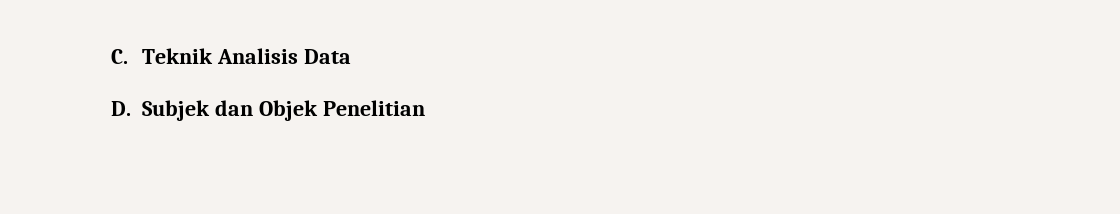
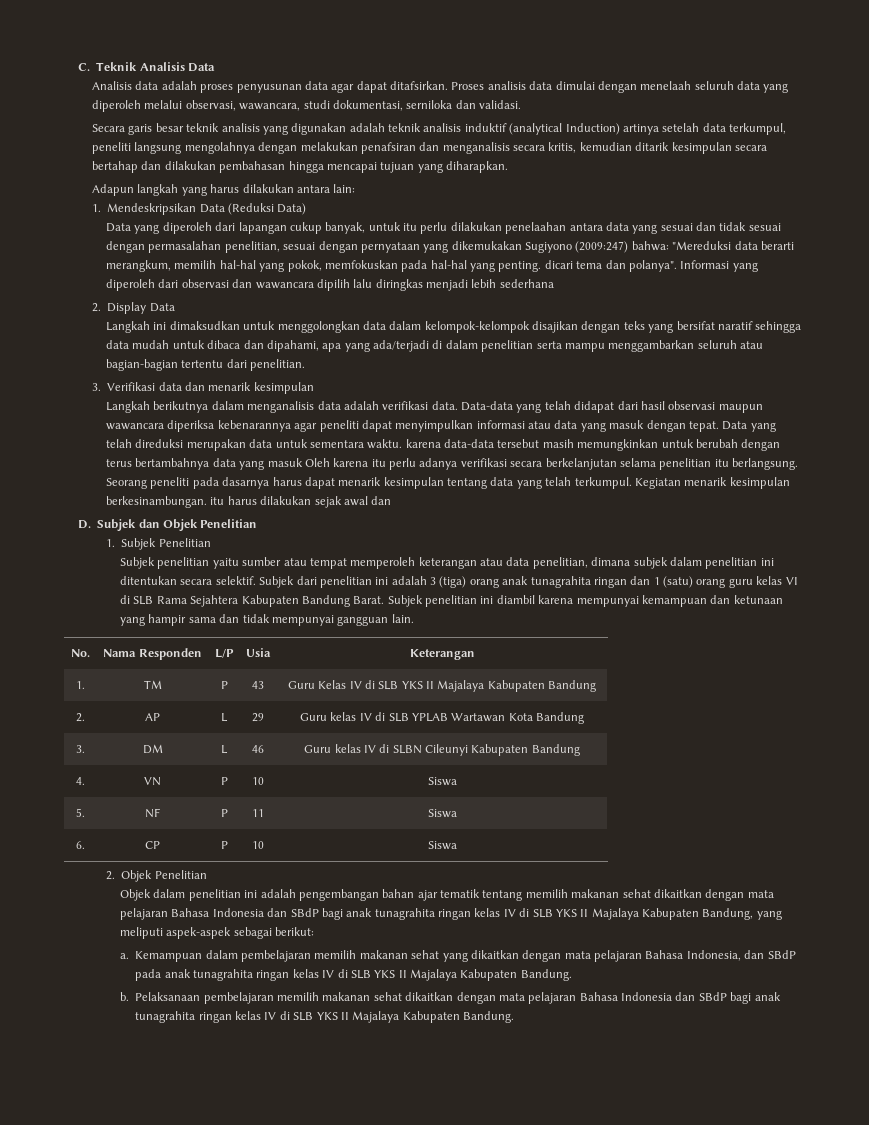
(351, 56) none -> [92,81,789,93] [92,100,522,112] [92,123,787,135] [92,142,767,154] [92,161,509,173] [92,184,356,196] [92,203,307,215] [106,222,781,234] [106,241,794,253] [106,260,758,272] [106,279,554,291] [92,302,175,314] [106,321,802,333] [106,340,764,352] [106,359,306,371] [92,382,314,394] [106,401,763,413] [106,420,776,432] [106,439,781,451] [106,458,799,470] [106,477,790,489] [106,496,392,508] // Analisis data adalah proses penyusunan data agar dapat ditafsirkan. Proses analisis data dimulai dengan menelaah seluruh data yang diperoleh melalui observasi, wawancara, studi dokumentasi, serniloka dan validasi. // Secara garis besar teknik analisis yang digunakan adalah teknik analisis induktif (analytical Induction) artinya setelah data terkumpul, peneliti langsung mengolahnya dengan melakukan penafsiran dan menganalisis secara kritis, kemudian ditarik kesimpulan secara bertahap dan dilakukan pembahasan hingga mencapai tujuan yang diharapkan. // Adapun langkah yang harus dilakukan antara lain: // 1. Mendeskripsikan Data (Reduksi Data) // Data yang diperoleh dari lapangan cukup banyak, untuk itu perlu dilakukan penelaahan antara data yang sesuai dan tidak sesuai dengan permasalahan penelitian, sesuai dengan pernyataan yang dikemukakan Sugiyono (2009:247) bahwa: "Mereduksi data berarti merangkum, memilih hal-hal yang pokok, memfokuskan pada hal-hal yang penting. dicari tema dan polanya". Informasi yang diperoleh dari observasi dan wawancara dipilih lalu diringkas menjadi lebih sederhana // 2. Display Data // Langkah ini dimaksudkan untuk menggolongkan data dalam kelompok-kelompok disajikan dengan teks yang bersifat naratif sehingga data mudah untuk dibaca dan dipahami, apa yang ada/terjadi di dalam penelitian serta mampu menggambarkan seluruh atau bagian-bagian tertentu dari penelitian. // 3. Verifikasi data dan menarik kesimpulan // Langkah berikutnya dalam menganalisis data adalah verifikasi data. Data-data yang telah didapat dari hasil observasi maupun wawancara diperiksa kebenarannya agar peneliti dapat menyimpulkan informasi atau data yang masuk dengan tepat. Data yang telah direduksi merupakan data untuk sementara waktu. karena data-data tersebut masih memungkinkan untuk berubah dengan terus bertambahnya data yang masuk Oleh karena itu perlu adanya verifikasi secara berkelanjutan selama penelitian itu berlangsung. Seorang peneliti pada dasarnya harus dapat menarik kesimpulan tentang data yang telah terkumpul. Kegiatan menarik kesimpulan berkesinambungan. itu harus dilakukan sejak awal dan
(426, 108) none -> [106,538,211,550] [120,557,774,569] [120,576,798,588] [120,595,783,607] [120,614,414,626] [71,649,90,657] [103,648,202,660] [215,649,234,658] [246,648,271,657] [409,649,475,660] [76,681,85,689] [143,680,162,689] [220,681,228,689] [252,681,264,689] [287,680,597,692] [76,713,85,722] [145,713,160,721] [221,713,228,722] [252,713,264,722] [300,712,584,724] [76,745,85,753] [142,744,163,754] [221,745,228,754] [252,745,264,753] [304,744,580,756] [76,777,85,785] [144,777,161,786] [220,777,228,785] [252,777,264,785] [427,777,457,786] [76,808,85,817] [145,808,160,818] [220,809,228,817] [252,809,264,817] [427,809,457,818] [76,841,85,849] [145,841,160,849] [220,841,228,849] [252,841,264,849] [427,841,457,850] [106,870,207,882] [120,889,774,901] [120,908,782,920] [120,927,315,939] [120,950,796,962] [135,969,572,981] [120,992,781,1004] [135,1011,515,1023] // 1. Subjek Penelitian // Subjek penelitian yaitu sumber atau tempat memperoleh keterangan atau data penelitian, dimana subjek dalam penelitian ini ditentukan secara selektif. Subjek dari penelitian ini adalah 3 (tiga) orang anak tunagrahita ringan dan 1 (satu) orang guru kelas VI di SLB Rama Sejahtera Kabupaten Bandung Barat. Subjek penelitian ini diambil karena mempunyai kemampuan dan ketunaan yang hampir sama dan tidak mempunyai gangguan lain. // No. | Nama Responden | L/P | Usia | Keterangan // 1. | TM | P | 43 | Guru Kelas IV di SLB YKS II Majalaya Kabupaten Bandung // 2. | AP | L | 29 | Guru kelas IV di SLB YPLAB Wartawan Kota Bandung // 3. | DM | L | 46 | Guru kelas IV di SLBN Cileunyi Kabupaten Bandung // 4. | VN | P | 10 | Siswa // 5. | NF | P | 11 | Siswa // 6. | CP | P | 10 | Siswa // 2. Objek Penelitian // Objek dalam penelitian ini adalah pengembangan bahan ajar tematik tentang memilih makanan sehat dikaitkan dengan mata pelajaran Bahasa Indonesia dan SBdP bagi anak tunagrahita ringan kelas IV di SLB YKS II Majalaya Kabupaten Bandung, yang meliputi aspek-aspek sebagai berikut: // a. Kemampuan dalam pembelajaran memilih makanan sehat yang dikaitkan dengan mata pelajaran Bahasa Indonesia, dan SBdP pada anak tunagrahita ringan kelas IV di SLB YKS II Majalaya Kabupaten Bandung. // b. Pelaksanaan pembelajaran memilih makanan sehat dikaitkan dengan mata pelajaran Bahasa Indonesia dan SBdP bagi anak tunagrahita ringan kelas IV di SLB YKS II Majalaya Kabupaten Bandung.

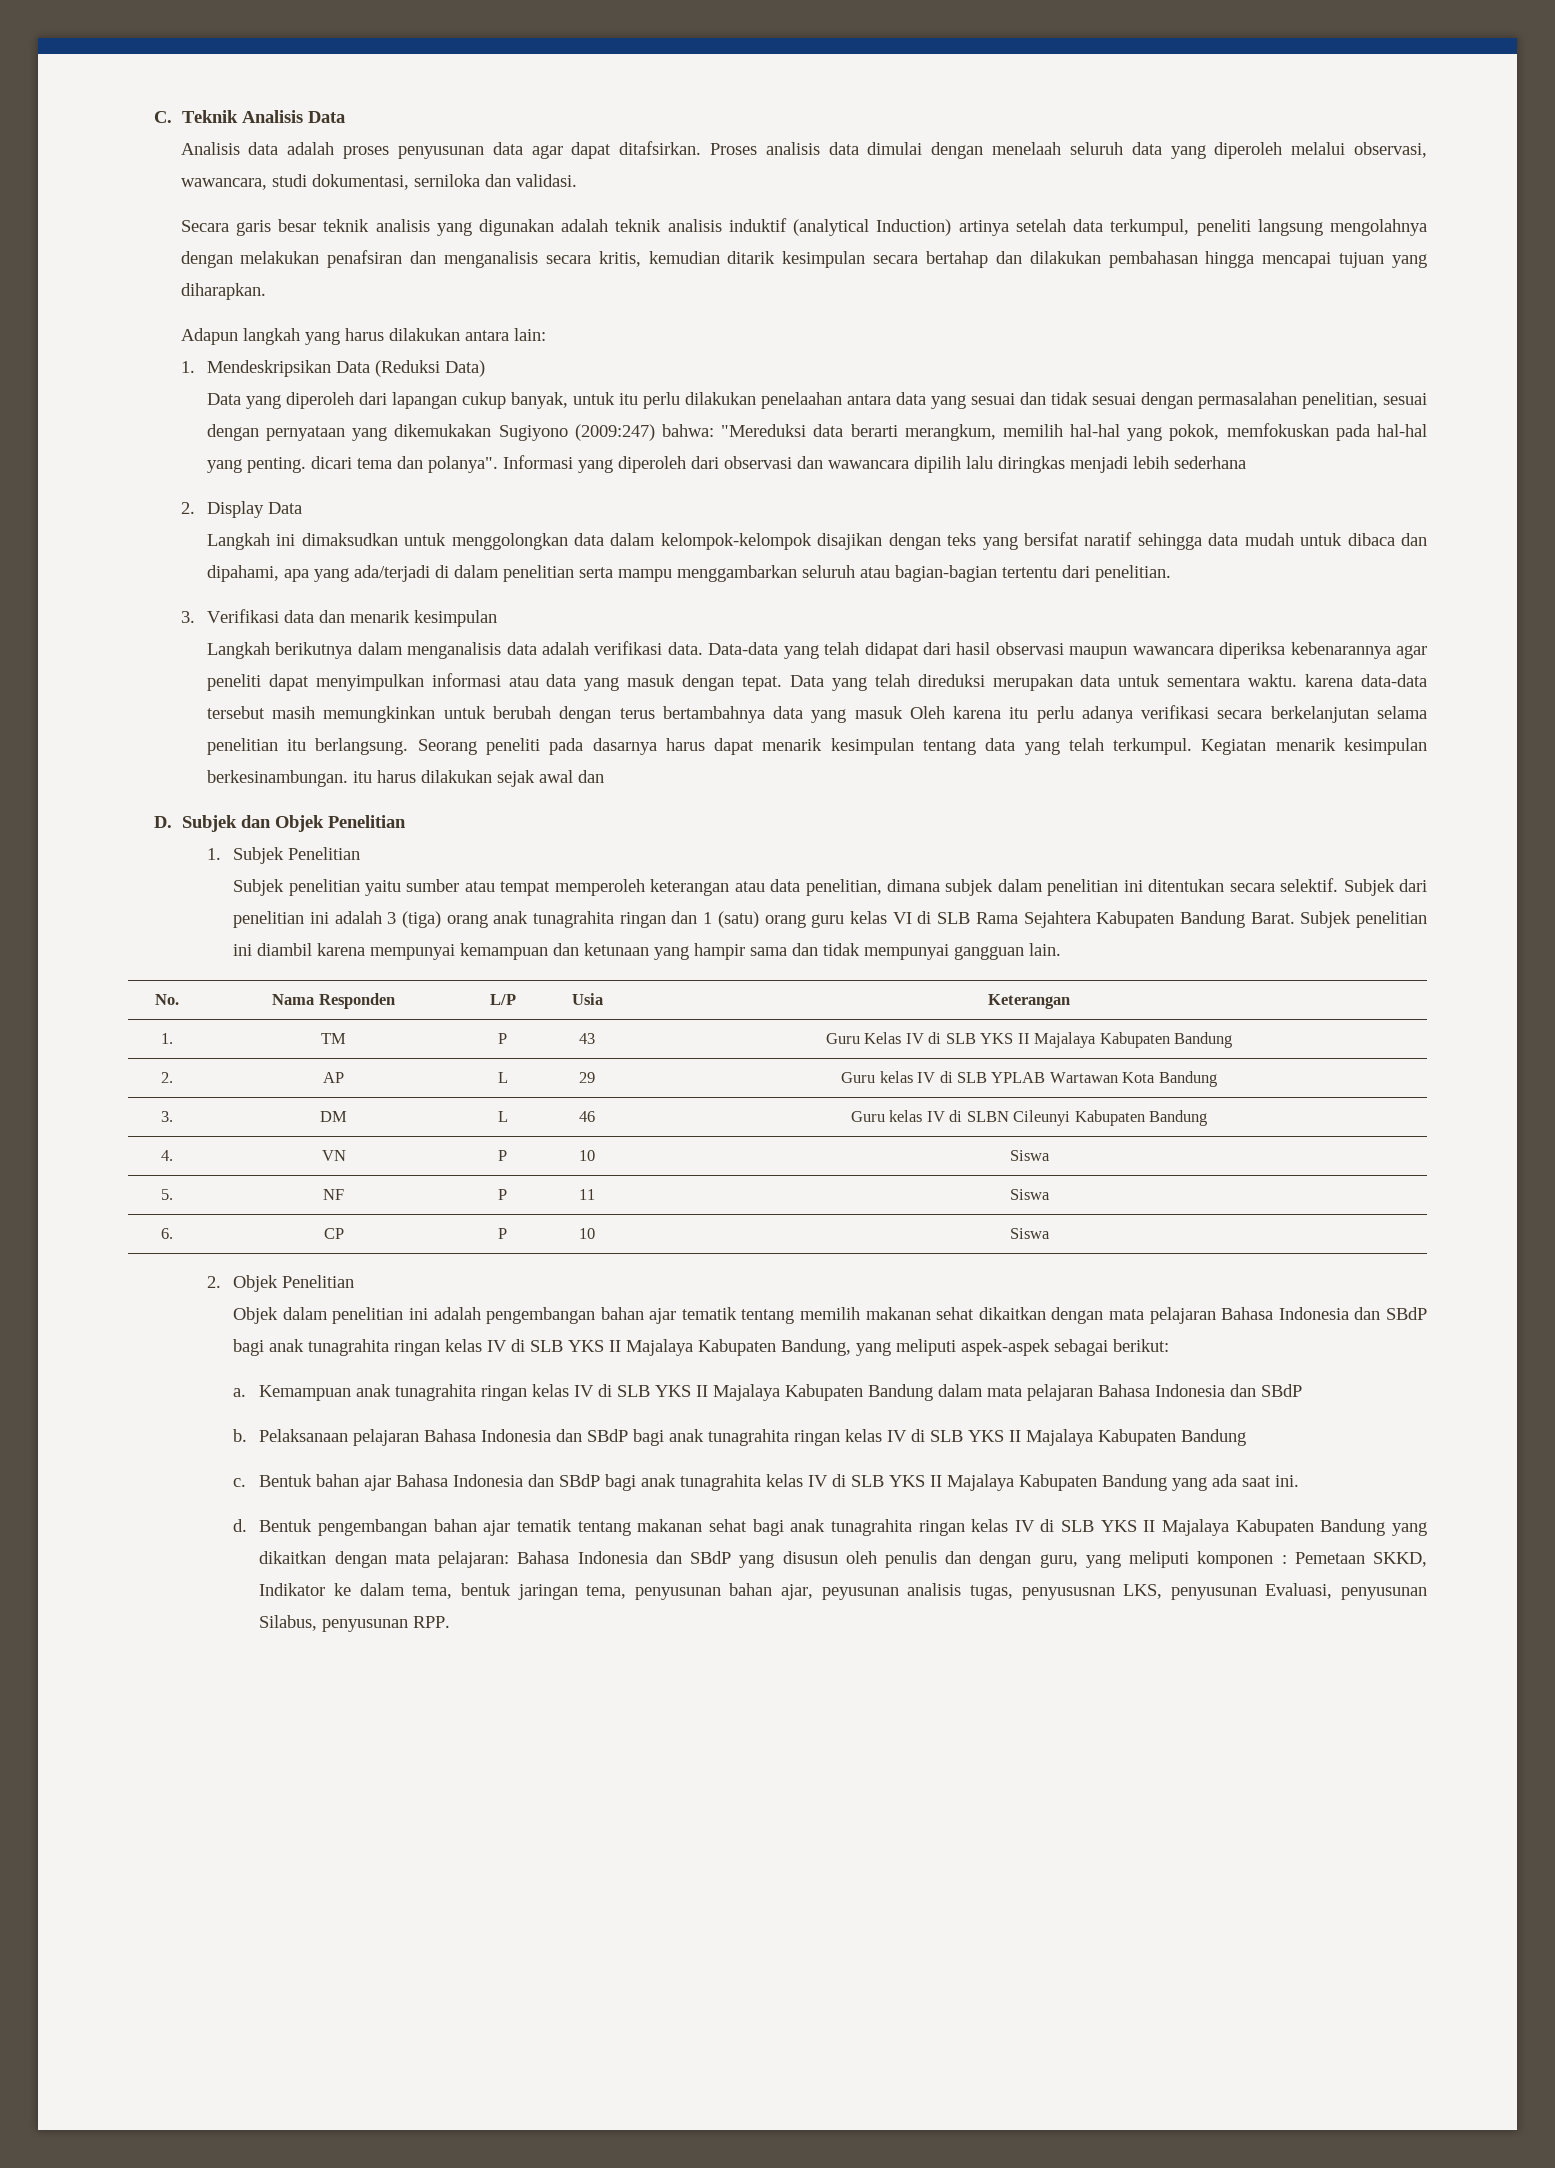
[205,950,796,962] [135,969,162,981] dalam pembelajaran memilih makanan sehat yang dikaitkan dengan mata pelajaran Bahasa Indonesia, dan SBdP pada -> (352, 1393) none
[520,969,572,981] [120,992,525,1004] Bandung. // b. Pelaksanaan pembelajaran memilih makanan sehat dikaitkan dengan mata -> [868,1384,1303,1401] [233,1429,349,1442] Bandung dalam mata pelajaran Bahasa Indonesia dan SBdP // b. Pelaksanaan
[463,1011,515,1023] Bandung. -> [1181,1429,1247,1446] [233,1474,1300,1491] [233,1519,1427,1536] [259,1551,1427,1568] [259,1583,1428,1600] [259,1615,451,1632] Bandung // c. Bentuk bahan ajar Bahasa Indonesia dan SBdP bagi anak tunagrahita kelas IV di SLB YKS II Majalaya Kabupaten Bandung yang ada saat ini. // d. Bentuk pengembangan bahan ajar tematik tentang makanan sehat bagi anak tunagrahita ringan kelas IV di SLB YKS II Majalaya Kabupaten Bandung yang dikaitkan dengan mata pelajaran: Bahasa Indonesia dan SBdP yang disusun oleh penulis dan dengan guru, yang meliputi komponen : Pemetaan SKKD, Indikator ke dalam tema, bentuk jaringan tema, penyusunan bahan ajar, peyusunan analisis tugas, penyususnan LKS, penyusunan Evaluasi, penyusunan Silabus, penyusunan RPP.

